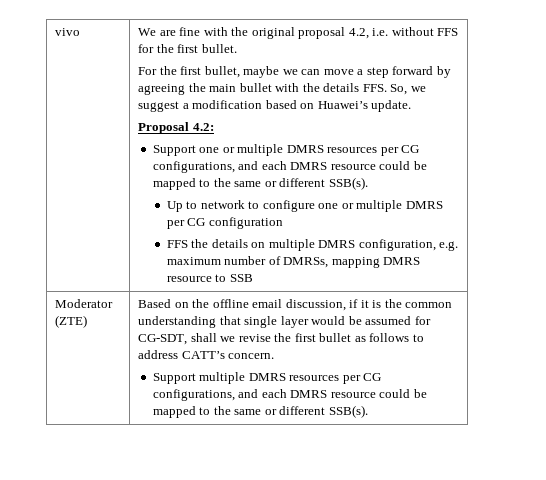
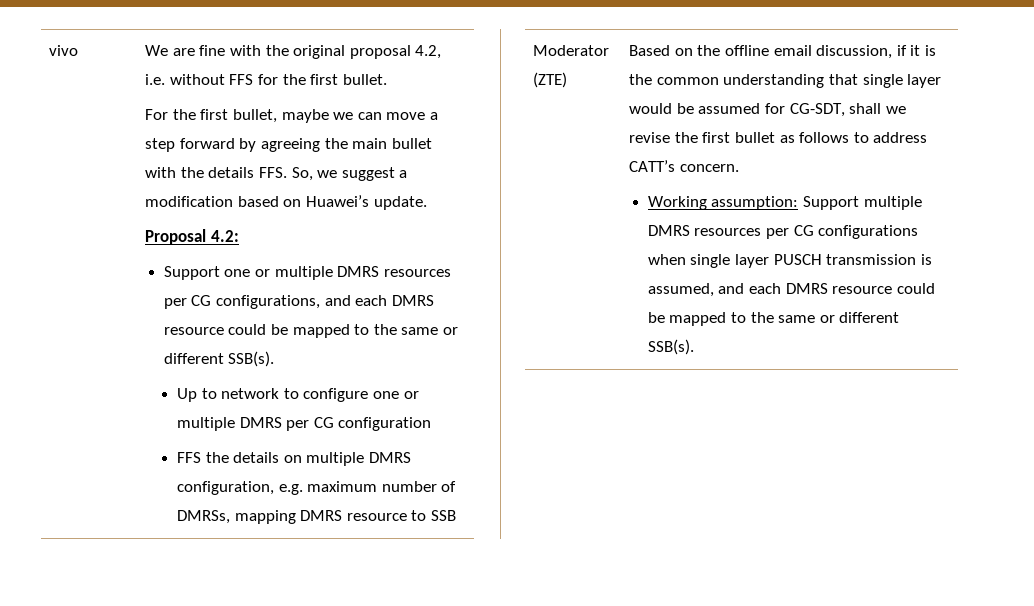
(275, 356) none -> [647,196,799,210] Working assumption:
[152,389,235,401] configurations, -> [818,225,919,239] [647,254,932,268] [647,283,714,297] configurations when single layer PUSCH transmission is assumed,

